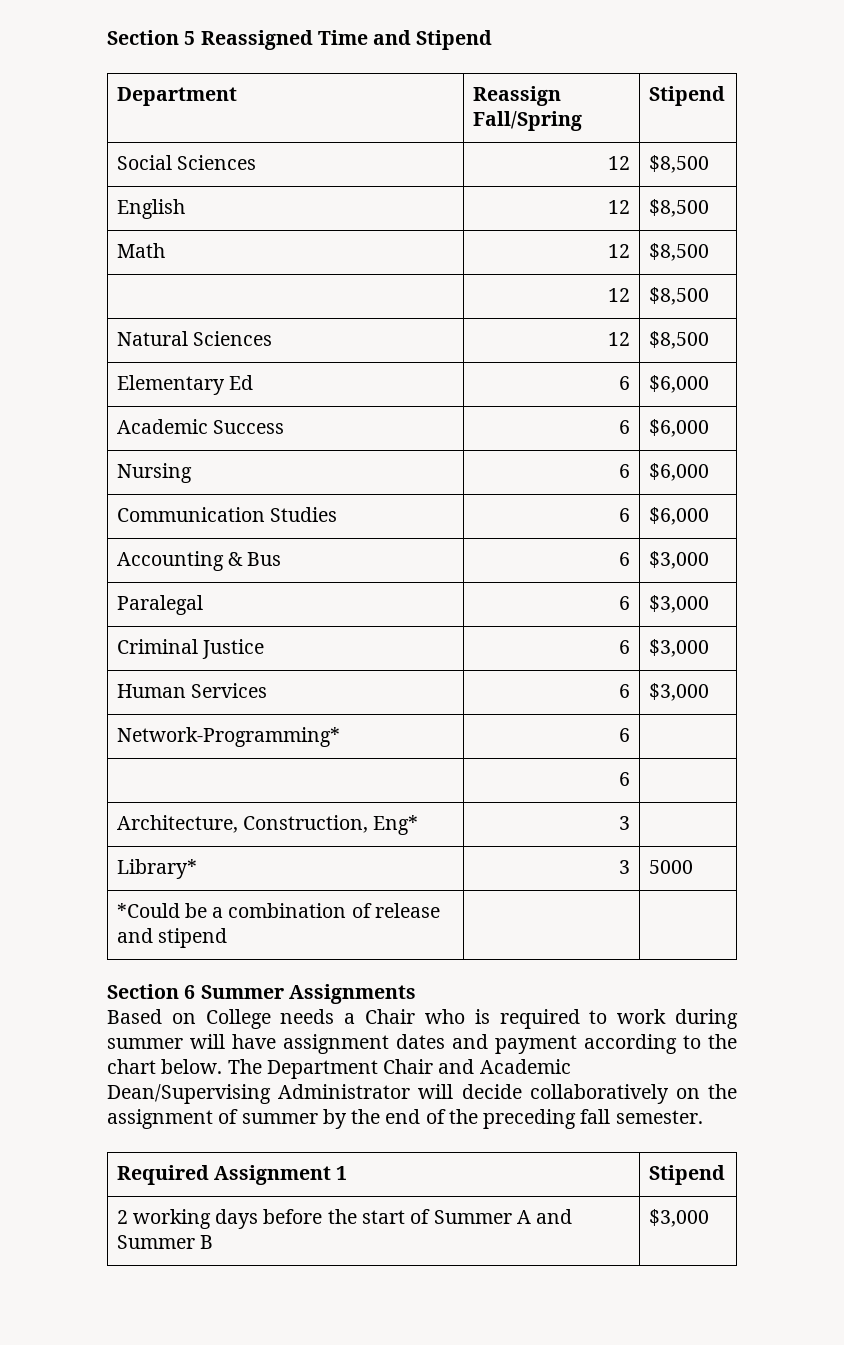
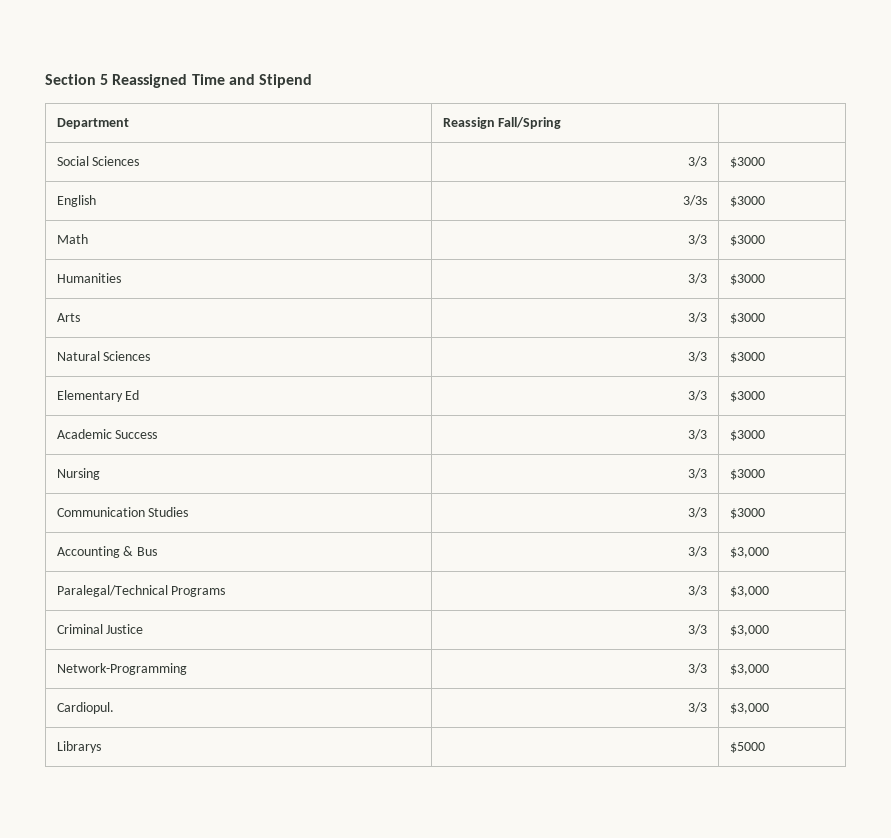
[648,86,725,106] Stipend -> (562, 123) none
[608,156,631,170] [648,155,709,173] 12 | $8,500 -> [688,156,708,167] [729,157,765,168] 3/3 | $3000
[608,200,631,214] [648,199,709,217] 12 | $8,500 -> [683,195,708,206] [729,196,765,207] 3/3s | $3000
[608,244,631,258] [648,243,709,261] [608,288,631,302] [648,287,709,305] 12 | $8,500 // | 12 | $8,500 -> [688,234,708,245] [729,235,765,246] [56,273,121,283] [688,273,708,284] [729,274,765,285] [56,313,80,322] [688,312,708,323] [729,313,765,324] 3/3 | $3000 // Humanities | 3/3 | $3000 // Arts | 3/3 | $3000
[608,332,631,346] [648,331,709,349] 12 | $8,500 -> [688,351,708,362] [729,352,765,363] 3/3 | $3000
[619,376,631,390] [648,375,709,393] 6 | $6,000 -> [688,390,708,401] [729,391,765,402] 3/3 | $3000
[619,420,631,434] [648,419,709,437] 6 | $6,000 -> [688,429,708,440] [729,430,765,441] 3/3 | $3000
[619,464,631,478] [648,463,709,481] 6 | $6,000 -> [688,468,708,479] [729,469,765,480] 3/3 | $3000
[619,508,631,522] [648,507,709,525] 6 | $6,000 -> [688,507,708,518] [729,508,765,519] 3/3 | $3000
[619,552,631,566] [648,551,709,569] [116,595,203,615] [619,596,631,610] 6 | $3,000 // Paralegal | 6 -> [688,546,708,557] [729,547,769,558] [56,585,226,597] [688,585,708,596] 3/3 | $3,000 // Paralegal/Technical Programs | 3/3
[619,640,631,654] [648,639,709,657] [116,683,267,698] [619,684,631,698] [648,683,709,701] [116,727,340,747] [619,728,631,742] [619,772,631,786] [116,815,419,835] [619,816,631,830] [116,859,197,879] [619,860,631,874] [648,860,693,874] [116,903,440,918] [116,928,227,948] [107,984,416,1004] [107,1009,739,1029] [107,1034,737,1054] [107,1059,571,1079] [107,1084,737,1104] [107,1109,703,1129] [116,1165,348,1185] [648,1165,725,1185] [116,1209,573,1229] [116,1235,213,1249] [648,1209,709,1227] 6 | $3,000 // Human Services | 6 | $3,000 // Network-Programming* | 6 | // | 6 | // Architecture, Construction, Eng* | 3 | // Library* | 3 | 5000 // *Could be a combination of release and stipend | | // Section 6 Summer Assignments // Based on College needs a Chair who is required to work during summer will have assignment dates and payment according to the chart below. The Department Chair and Academic Dean/Supervising Administrator will decide collaboratively on the assignment of summer by the end of the preceding fall semester. // Required Assignment 1 | Stipend // 2 working days before the start of Summer A and Summer B | $3,000 -> [688,624,708,635] [729,625,769,636] [56,663,187,675] [688,663,708,674] [729,664,769,675] [56,702,114,714] [688,702,708,713] [729,703,769,714] [56,741,101,753] [729,742,765,753] 3/3 | $3,000 // Network-Programming | 3/3 | $3,000 // Cardiopul. | 3/3 | $3,000 // Librarys | | $5000

